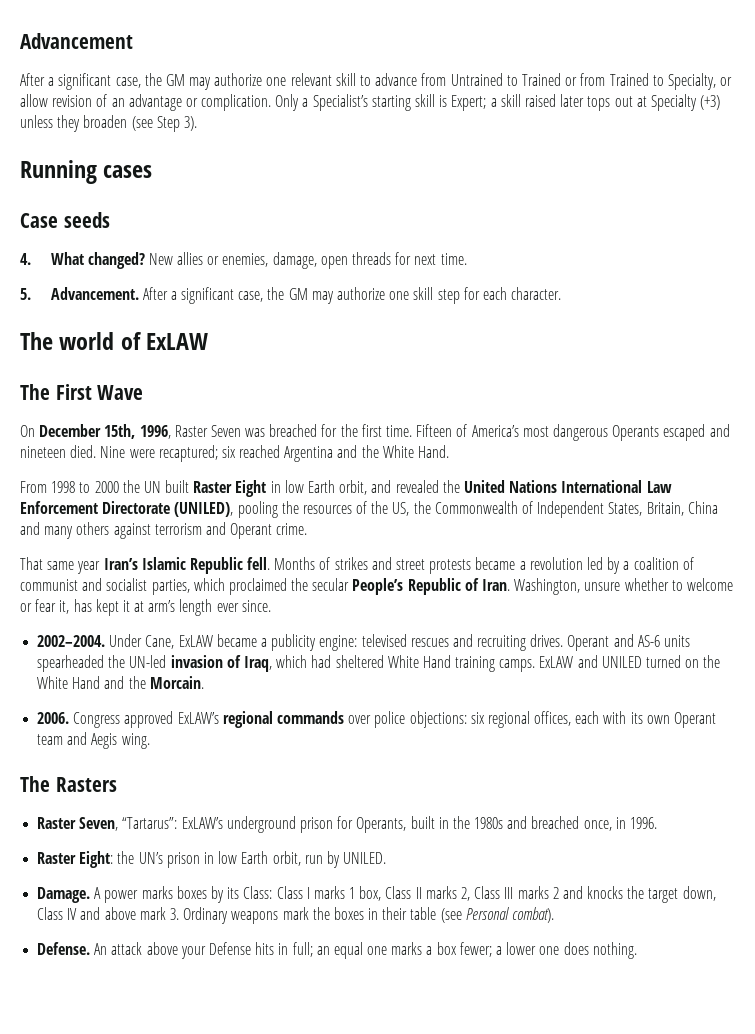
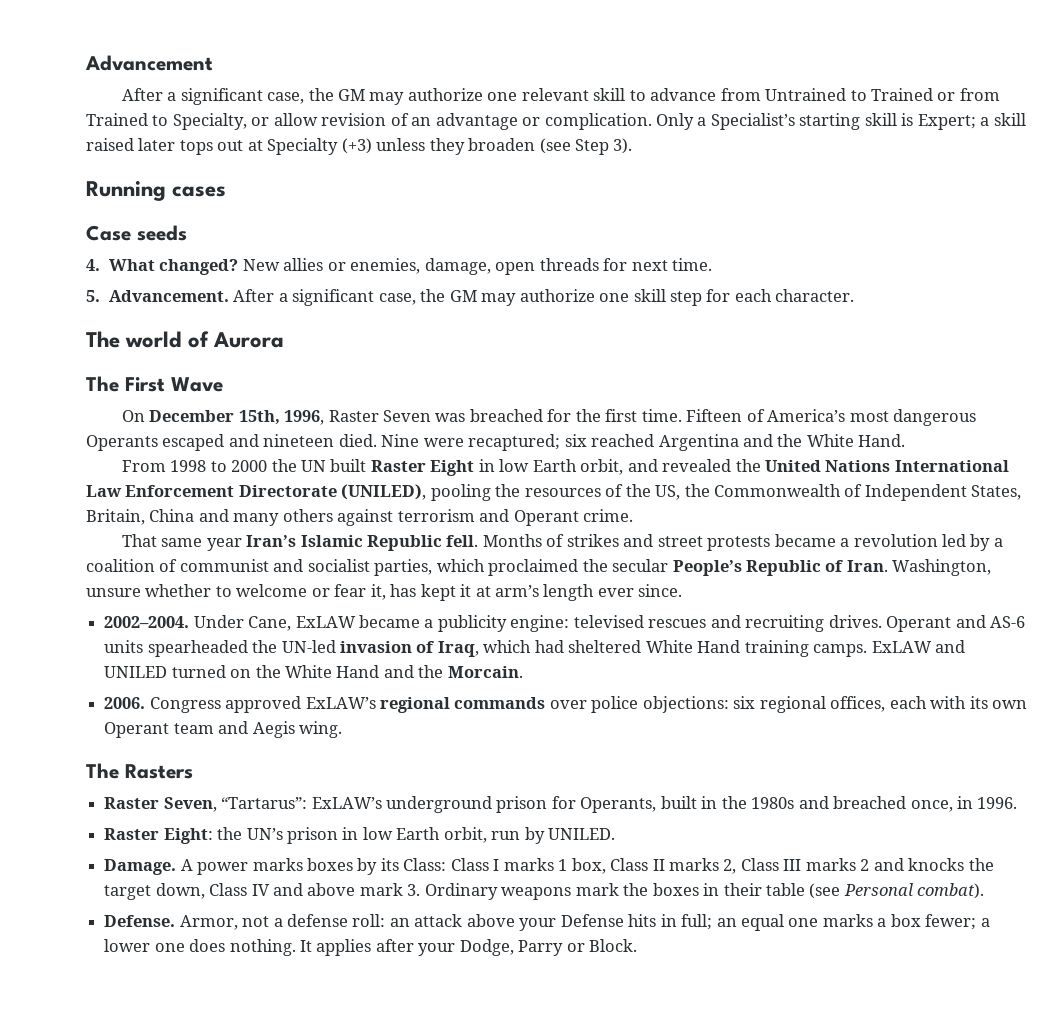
[146,333,209,350] ExLAW -> [213,332,285,348] Aurora
[94,943,108,955] An -> [179,914,410,930] Armor, not a defense roll: an
(637, 950) none -> [299,939,638,956] It applies after your Dodge, Parry or Block.

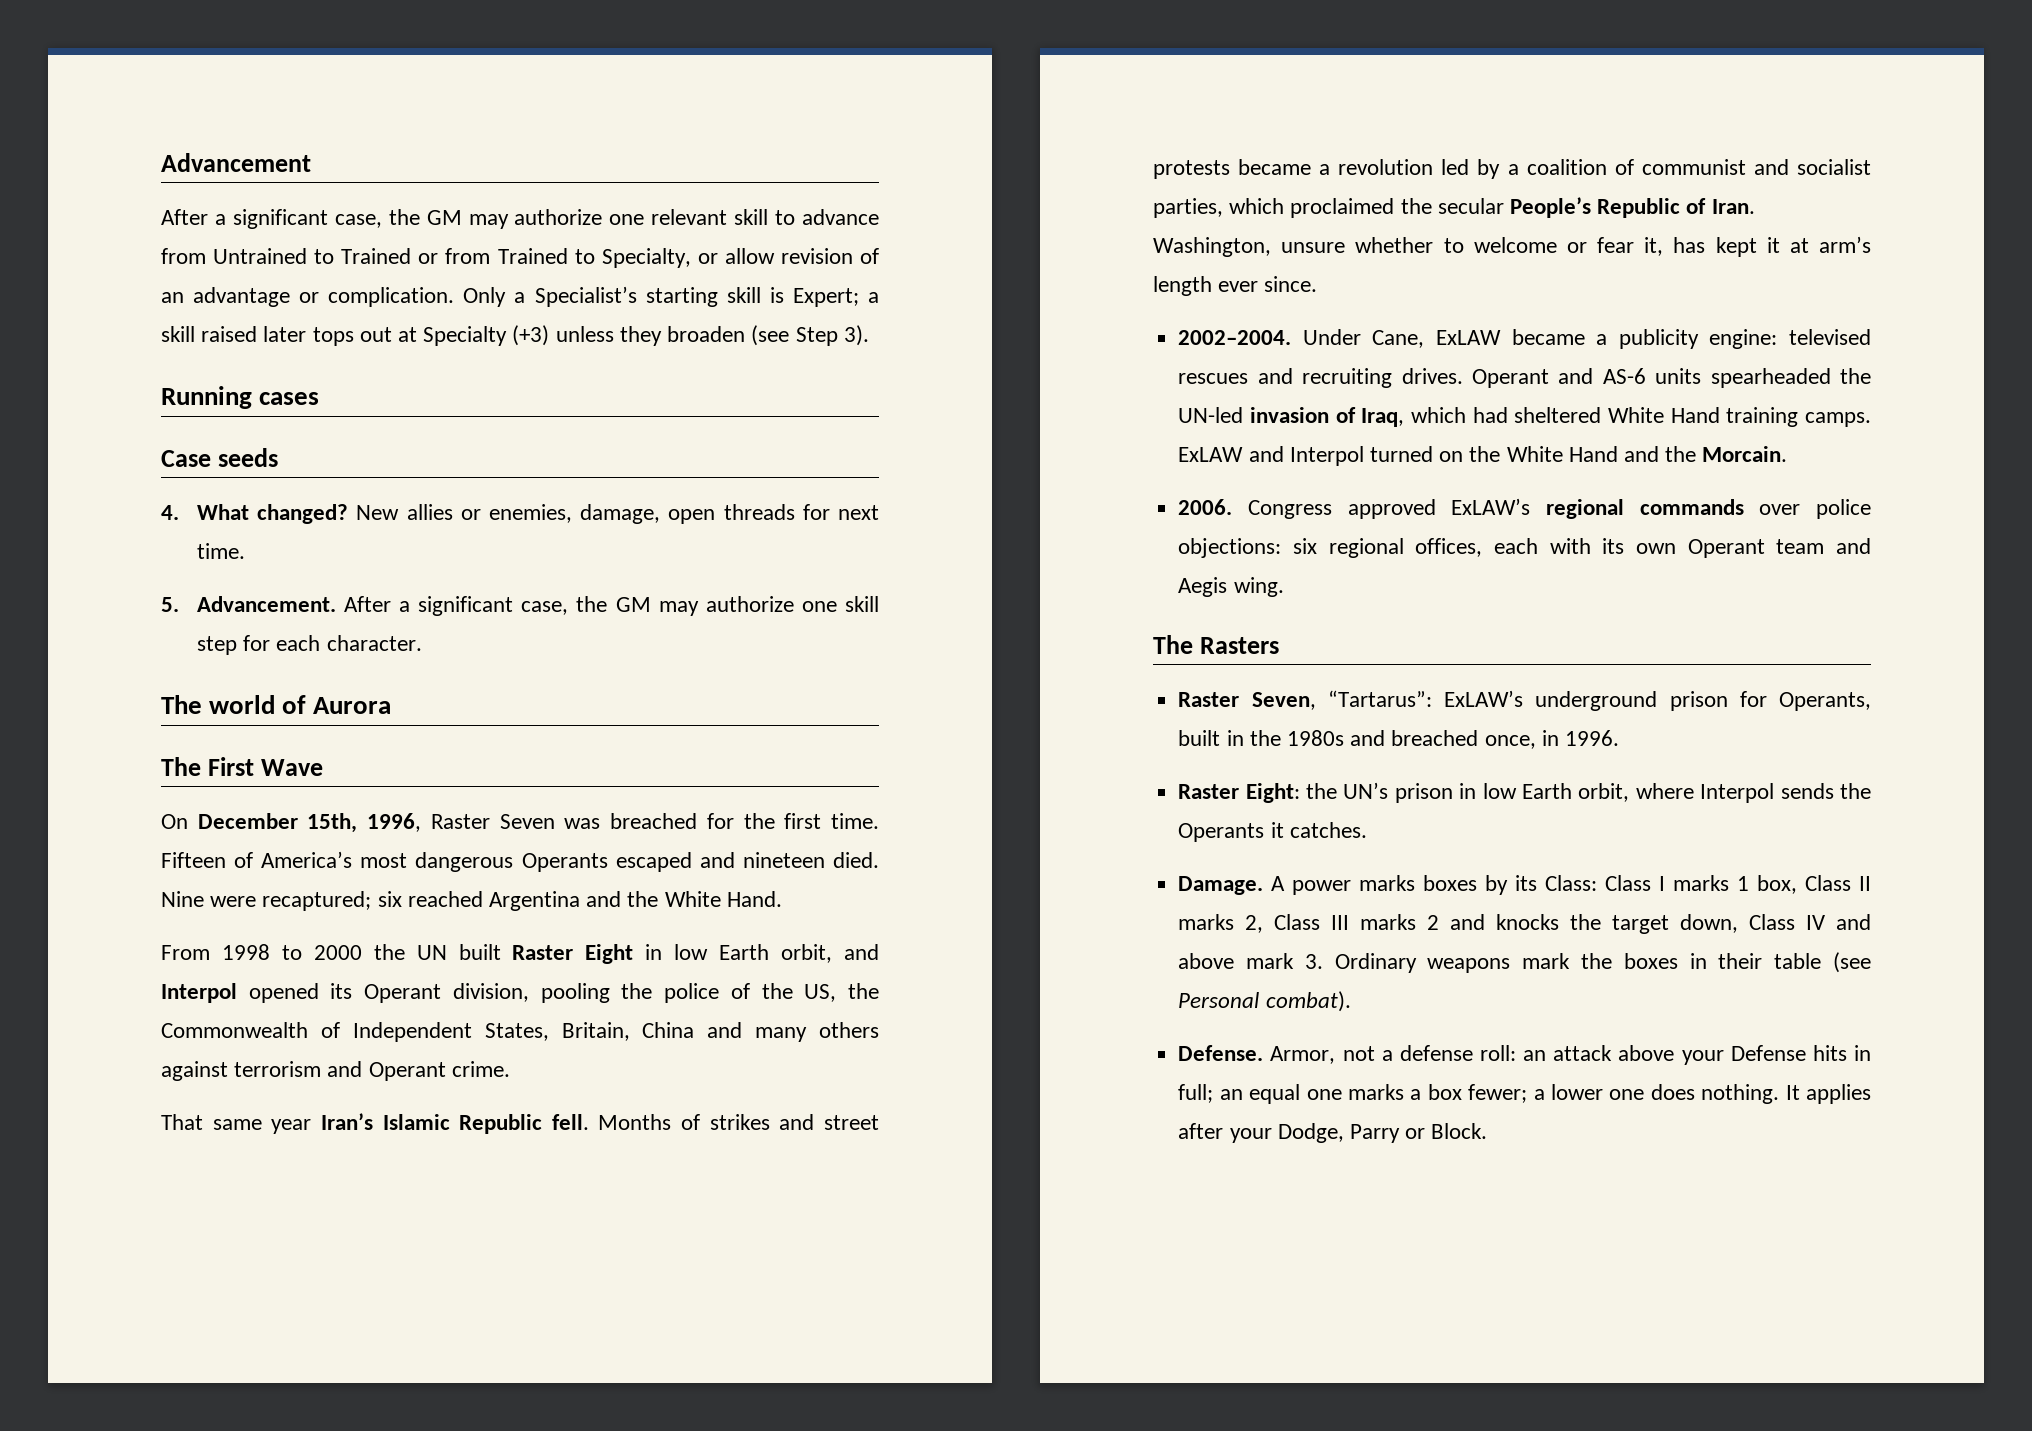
[662,459,1009,472] [86,484,427,500] revealed the United Nations International Law Enforcement Directorate (UNILED), -> [161,983,529,1003] Interpol opened its Operant division,
[524,488,601,497] resources -> [664,983,720,1003] police
[104,666,168,678] UNILED -> [1289,446,1364,466] Interpol
[491,827,616,844] run by UNILED. -> [1635,783,1871,803] [1178,822,1367,842] where Interpol sends the Operants it catches.

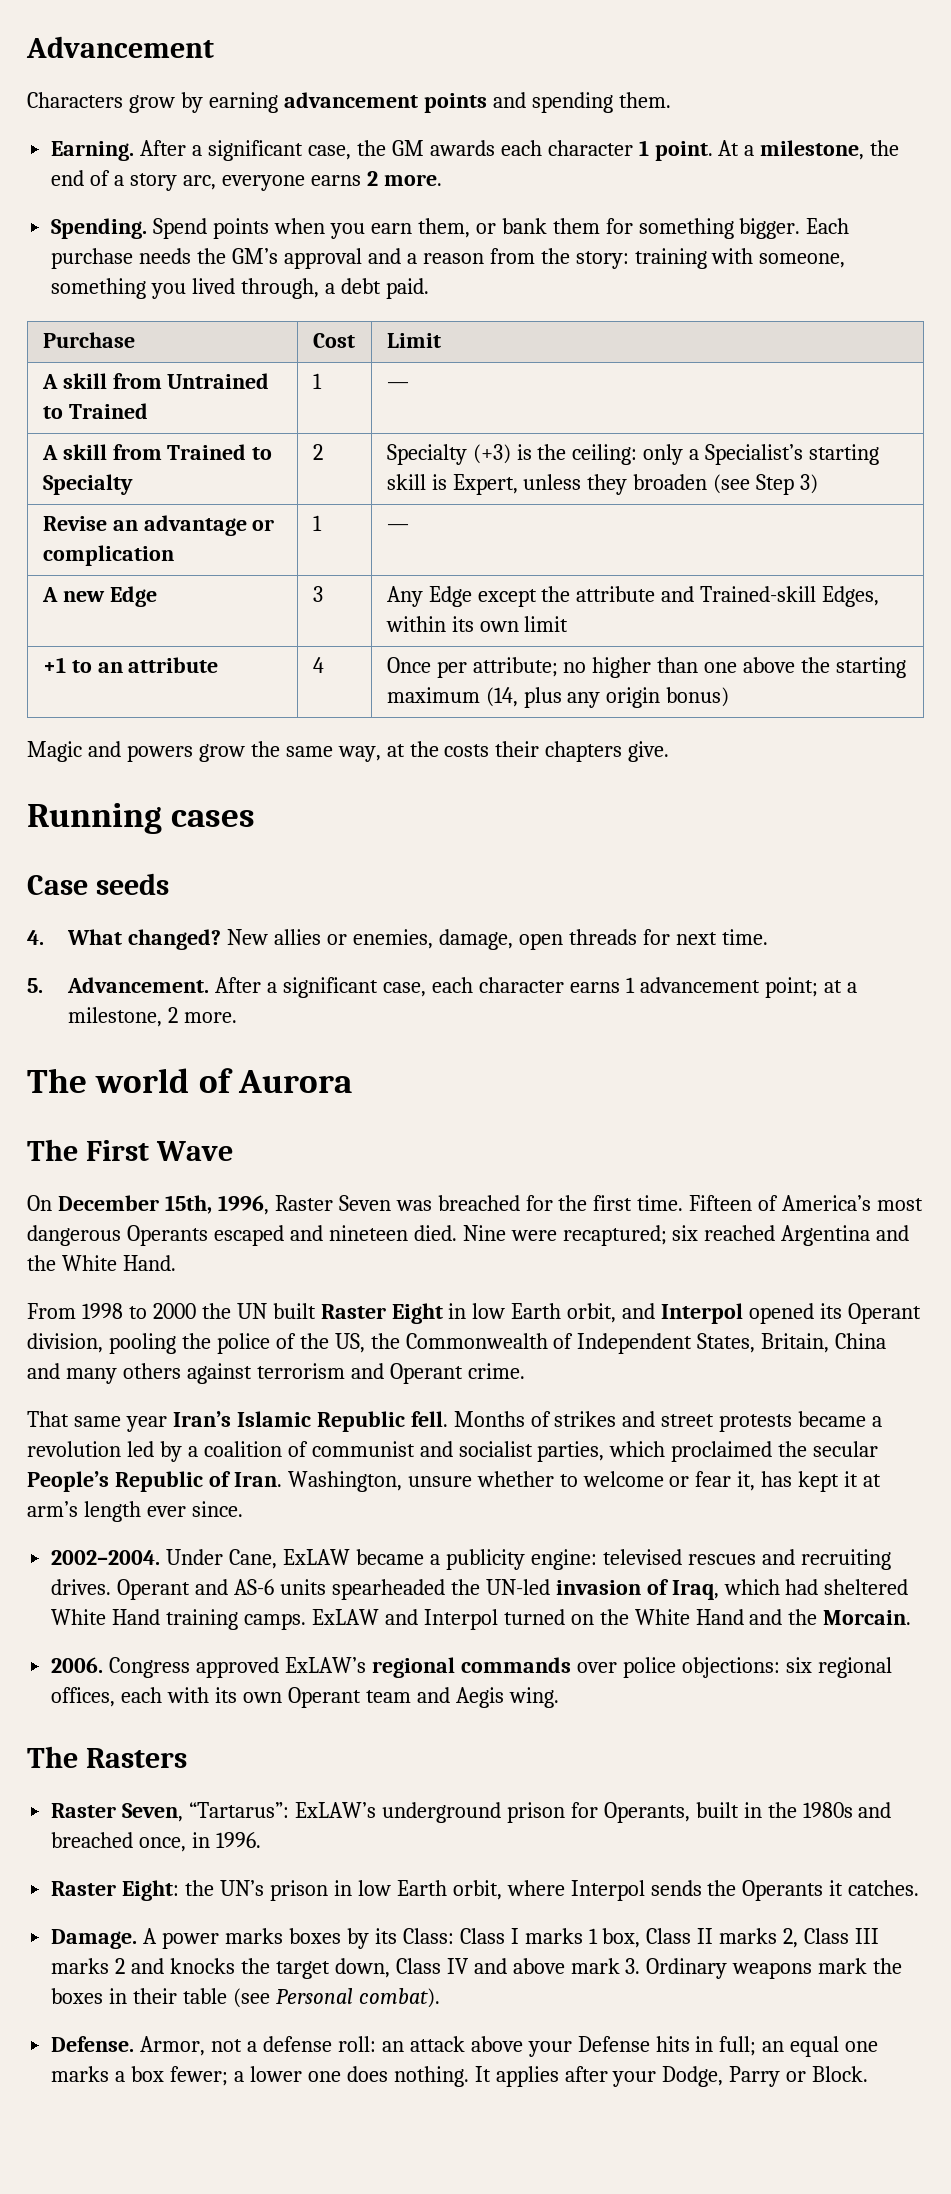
[161,209,879,229] [161,248,879,268] [161,287,507,307] After a significant case, the GM may authorize one relevant skill to advance from Untrained to Trained or from Trained to Specialty, or allow revision of an advantage or complication. Only -> [27,92,671,113] [51,140,900,161] [51,170,442,191] [51,218,850,239] [51,248,846,269] [51,278,429,299] [42,332,135,348] [312,333,355,348] [386,333,441,348] [41,373,270,389] [42,403,148,419] [312,373,322,389] [386,382,409,389] [41,444,273,460] [42,474,133,495] [312,444,323,460] [386,444,684,465] Characters grow by earning advancement points and spending them. // Earning. After a significant case, the GM awards each character 1 point. At a milestone, the end of a story arc, everyone earns 2 more. // Spending. Spend points when you earn them, or bank them for something bigger. Each purchase needs the GM’s approval and a reason from the story: training with someone, something you lived through, a debt paid. // Purchase | Cost | Limit // A skill from Untrained to Trained | 1 | — // A skill from Trained to Specialty | 2 | Specialty (+3) is the ceiling: only
[792,288,879,307] [161,325,550,346] Expert; a skill raised later tops out at Specialty (+3) -> [452,474,518,495] Expert,
[843,325,869,346] 3). -> [800,474,819,494] [42,515,275,536] [42,545,174,566] [312,515,322,531] [386,524,409,531] [41,586,157,607] [312,586,323,602] [386,586,880,607] [385,616,569,632] [42,657,219,673] [312,657,324,673] [386,657,907,678] [386,687,730,708] [27,741,670,762] 3) // Revise an advantage or complication | 1 | — // A new Edge | 3 | Any Edge except the attribute and Trained-skill Edges, within its own limit // +1 to an attribute | 4 | Once per attribute; no higher than one above the starting maximum (14, plus any origin bonus) // Magic and powers grow the same way, at the costs their chapters give.
[576,596,879,616] [196,635,422,655] the GM may authorize one skill step for each character. -> [432,977,857,998] [68,1007,238,1027] each character earns 1 advancement point; at a milestone, 2 more.

